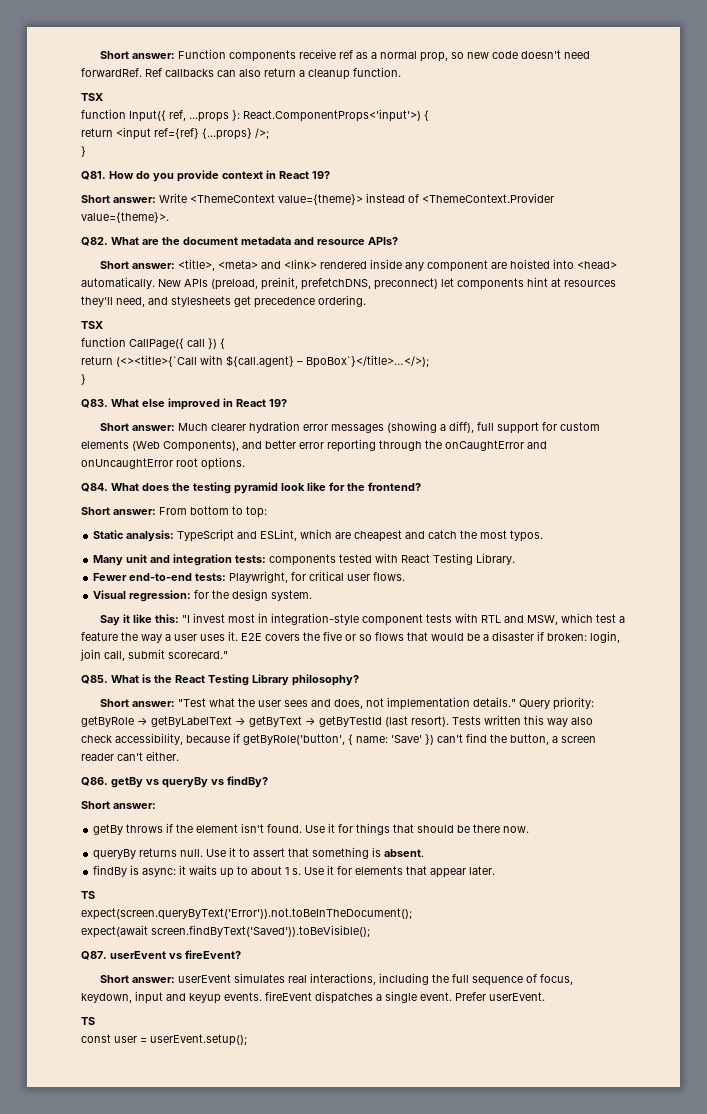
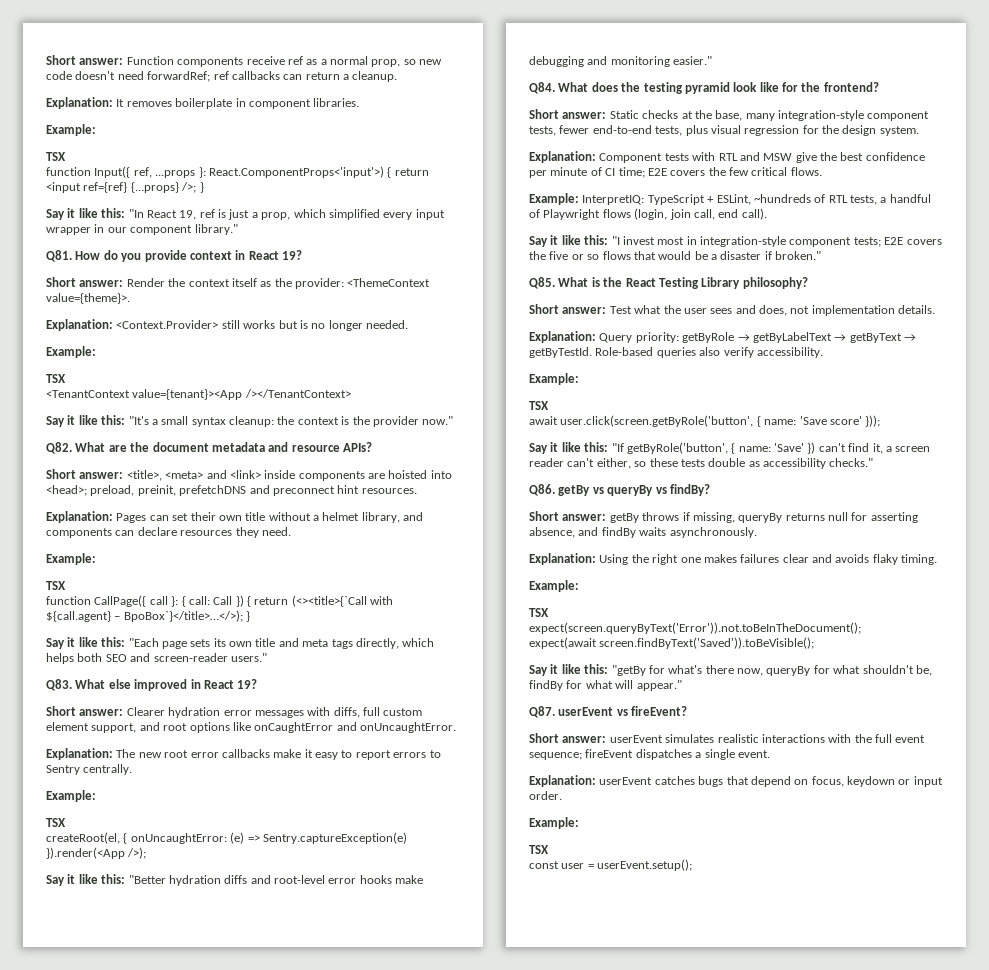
[81,68,162,77] forwardRef. Ref -> [147,71,229,82] forwardRef; ref
[239,69,261,77] also -> (303, 77) none
[308,67,401,80] cleanup function. -> [352,71,398,82] [46,97,360,109] [46,124,96,136] cleanup. // Explanation: It removes boilerplate in component libraries. // Example:
(429, 115) // -> (392, 172) none
[81,146,86,157] // } -> [199,182,204,193] [46,208,445,220] [46,224,238,235] } // Say it like this: "In React 19, ref is just a prop, which simplified every input wrapper in our component library."
[159,193,554,205] [81,212,169,223] Write <ThemeContext value={theme}> instead of <ThemeContext.Provider value={theme}>. -> [126,278,431,289] [46,293,130,304] [46,319,408,331] [46,346,96,358] [46,374,66,383] [46,389,351,400] [46,415,454,427] Render the context itself as the provider: <ThemeContext value={theme}>. // Explanation: <Context.Provider> still works but is no longer needed. // Example: // TSX // <TenantContext value={tenant}><App /></TenantContext> // Say it like this: "It's a small syntax cleanup: the context is the provider now."
[320,259,618,272] [81,277,616,290] [81,295,366,308] rendered inside any component are hoisted into <head> automatically. New APIs (preload, preinit, prefetchDNS, preconnect) let components hint at resources they'll need, and stylesheets get precedence ordering. -> [264,470,452,481] [46,485,417,496] [46,511,424,523] [46,527,291,538] [46,553,96,565] inside components are hoisted into <head>; preload, preinit, prefetchDNS and preconnect hint resources. // Explanation: Pages can set their own title without a helmet library, and components can declare resources they need. // Example:
(205, 343) none -> [171,596,233,607] }: { call: Call
(225, 343) // -> (251, 601) none
[81,374,86,385] // } -> [246,611,251,622] [46,637,435,649] [46,653,267,664] } // Say it like this: "Each page sets its own title and meta tags directly, which helps both SEO and screen-reader users."
[178,423,247,431] Much clearer -> [126,707,165,716] Clearer
[387,421,601,434] [81,439,547,452] [81,457,245,470] (showing a diff), full support for custom elements (Web Components), and better error reporting through the onCaughtError and onUncaughtError root options. -> [307,707,423,718] [46,722,456,733] [46,748,441,760] [46,764,133,775] [46,790,96,802] [46,818,66,827] [46,832,407,844] [46,847,147,859] [46,874,424,886] [529,56,713,67] with diffs, full custom element support, and root options like onCaughtError and onUncaughtError. // Explanation: The new root error callbacks make it easy to report errors to Sentry centrally. // Example: // TSX // createRoot(el, { onUncaughtError: (e) => Sentry.captureException(e) }).render(<App />); // Say it like this: "Better hydration diffs and root-level error hooks make debugging and monitoring easier."
[159,506,267,518] [93,529,544,542] [93,553,516,566] [93,571,406,583] [93,589,313,602] From bottom to top: // Static analysis: TypeScript and ESLint, which are cheapest and catch the most typos. // Many unit and integration tests: components tested with React Testing Library. // Fewer end-to-end tests: Playwright, for critical user flows. // Visual regression: for the design system. -> [609,110,930,121] [529,125,919,136] [529,151,925,163] [529,167,822,178] [529,193,931,205] [529,208,767,220] Static checks at the base, many integration-style component tests, fewer end-to-end tests, plus visual regression for the design system. // Explanation: Component tests with RTL and MSW give the best confidence per minute of CI time; E2E covers the few critical flows. // Example: InterpretIQ: TypeScript + ESLint, ~hundreds of RTL tests, a handful of Playwright flows (login, join call, end call).
[426,613,626,625] [81,631,238,643] tests with RTL and MSW, which test a feature the way a user uses it. -> [853,237,881,247] tests;
[547,631,620,643] [80,649,228,661] broken: login, join call, submit scorecard." -> [775,251,822,260] broken."
[178,698,207,707] "Test -> [609,306,632,314] Test
[473,697,517,707] details." -> [898,305,936,314] [529,331,596,343] details. // Explanation:
[319,715,593,727] [81,733,240,745] getByTestId (last resort). Tests written this way also check accessibility, because if -> [529,347,823,358] [529,373,579,385] [529,401,549,410] [529,415,881,427] [529,442,624,454] getByTestId. Role-based queries also verify accessibility. // Example: // TSX // await user.click(screen.getByRole('button', { name: 'Save score' })); // Say it like this: "If
[490,734,549,745] the button, -> [872,443,883,454] it,
[146,751,179,761] either. -> [596,458,874,469] either, so these tests double as accessibility checks."
(156, 806) // -> (607, 517) none
[176,823,530,835] [93,847,425,860] [93,865,496,878] [81,891,95,899] [81,908,412,920] [81,925,370,938] the element isn't found. Use it for things that should be there now. // queryBy returns null. Use it to assert that something is absent. // findBy is async: it waits up to about 1 s. Use it for elements that appear later. // TS // expect(screen.queryByText('Error')).not.toBeInTheDocument(); // expect(await screen.findByText('Saved')).toBeVisible(); -> [692,512,918,523] [529,527,757,538] [529,553,938,565] [529,580,579,592] [529,608,549,617] [529,622,861,634] [529,637,815,649] [529,664,932,676] [529,680,682,691] missing, queryBy returns null for asserting absence, and findBy waits asynchronously. // Explanation: Using the right one makes failures clear and avoids flaky timing. // Example: // TSX // expect(screen.queryByText('Error')).not.toBeInTheDocument(); // expect(await screen.findByText('Saved')).toBeVisible(); // Say it like this: "getBy for what's there now, queryBy for what shouldn't be, findBy for what will appear."
[288,973,574,986] [81,991,262,1004] real interactions, including the full sequence of focus, keydown, input and keyup events. -> [717,734,926,743] [529,752,582,760] realistic interactions with the full event sequence;
[455,992,545,1001] [81,1017,95,1025] Prefer userEvent. // TS -> [529,775,943,787] [529,791,562,800] [529,817,579,829] [529,845,549,854] // Explanation: userEvent catches bugs that depend on focus, keydown or input order. // Example: // TSX

